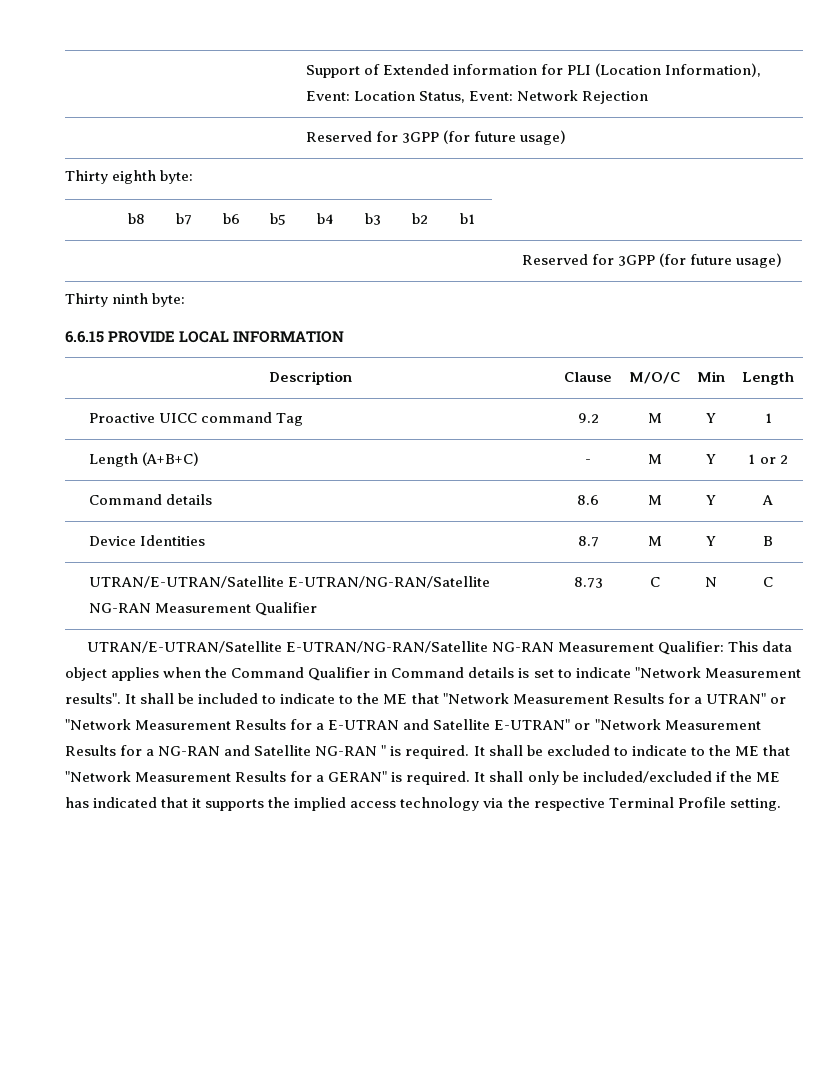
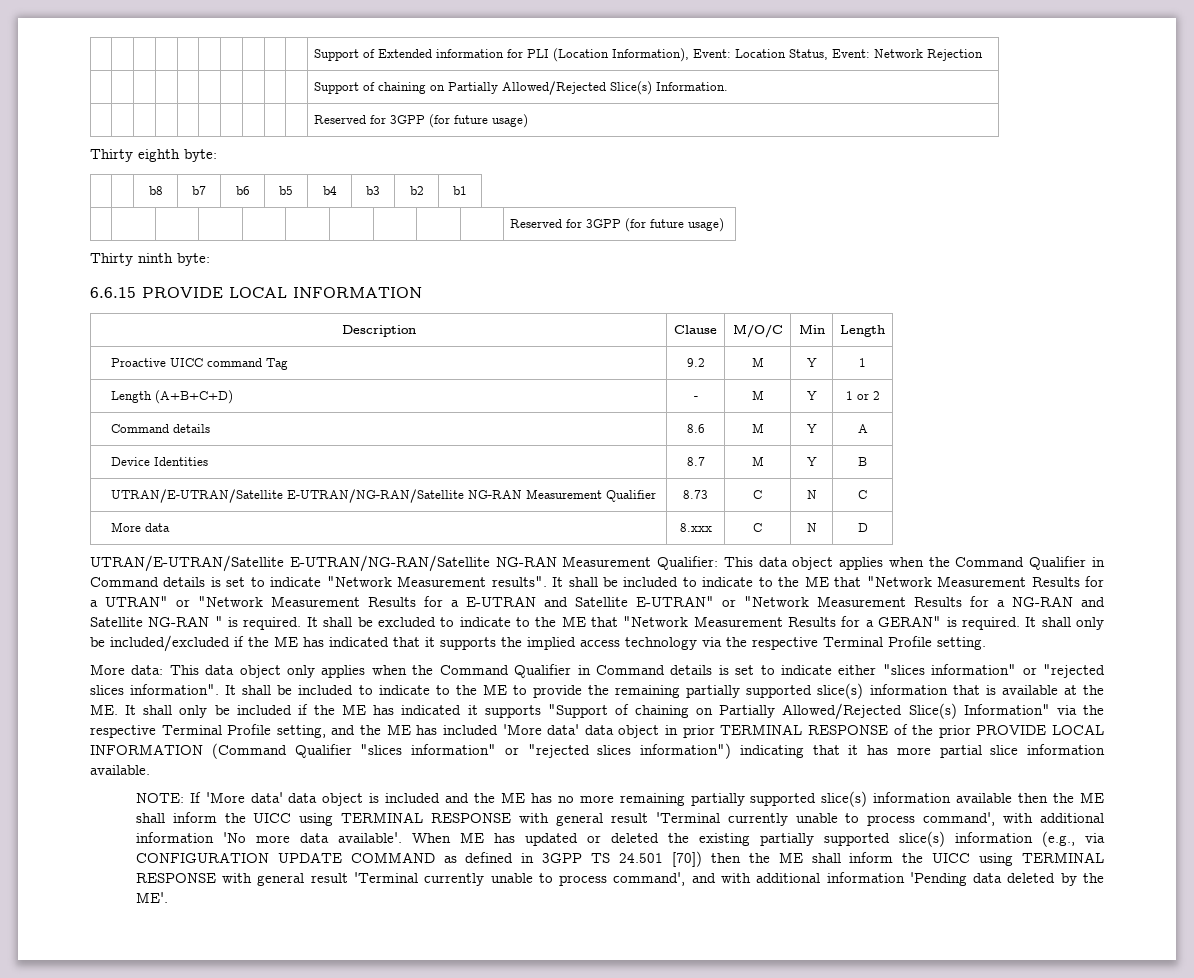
(649, 97) none -> [314,81,729,95] // | | | | | | | | | | Support of chaining on Partially Allowed/Rejected Slice(s) Information.
[142,452,200,466] (A+B+C) -> [155,390,234,404] (A+B+C+D)
(773, 582) none -> [111,522,171,532] [679,523,712,532] [753,523,762,532] [806,523,817,532] [857,523,868,532] // More data | 8.xxx | C | N | D
(781, 804) none -> [90,664,1105,678] [90,683,1104,699] [90,703,1104,720] [90,724,1104,738] [90,743,1105,759] [90,765,150,775] [135,791,1104,807] [135,812,1105,826] [135,831,1105,847] [135,851,1105,867] [135,872,1104,886] [135,892,168,903] // More data: This data object only applies when the Command Qualifier in Command details is set to indicate either "slices information" or "rejected slices information". It shall be included to indicate to the ME to provide the remaining partially supported slice(s) information that is available at the ME. It shall only be included if the ME has indicated it supports "Support of chaining on Partially Allowed/Rejected Slice(s) Information" via the respective Terminal Profile setting, and the ME has included 'More data' data object in prior TERMINAL RESPONSE of the prior PROVIDE LOCAL INFORMATION (Command Qualifier "slices information" or "rejected slices information") indicating that it has more partial slice information available. // NOTE: If 'More data' data object is included and the ME has no more remaining partially supported slice(s) information available then the ME shall inform the UICC using TERMINAL RESPONSE with general result 'Terminal currently unable to process command', with additional information 'No more data available'. When ME has updated or deleted the existing partially supported slice(s) information (e.g., via CONFIGURATION UPDATE COMMAND as defined in 3GPP TS 24.501 [70]) then the ME shall inform the UICC using TERMINAL RESPONSE with general result 'Terminal currently unable to process command', and with additional information 'Pending data deleted by the ME'.

